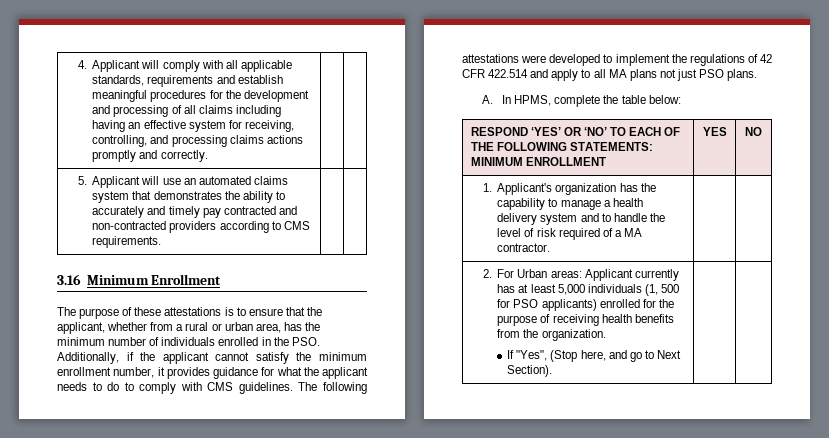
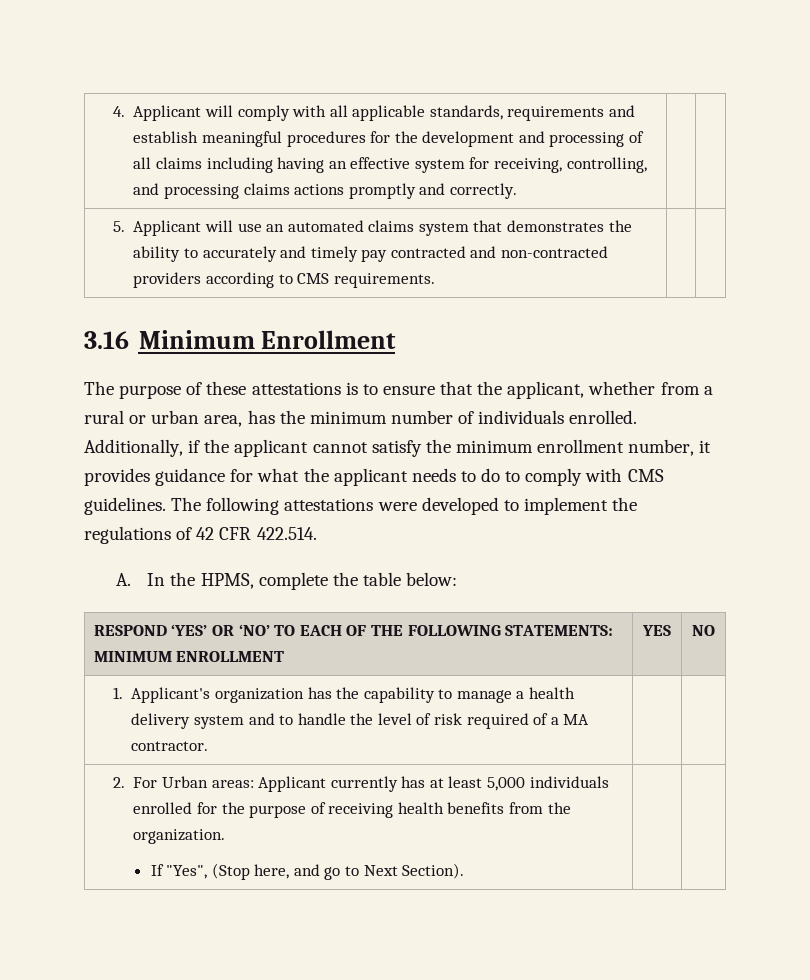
[218,337,320,346] enrolled in the PSO. -> [569,410,638,424] enrolled.
[488,69,758,81] 422.514 and apply to all MA plans not just PSO plans. -> [256,527,317,540] 422.514.
(512, 99) none -> [170,572,196,586] the
[644,284,679,296] [497,299,597,311] (1, 500 for PSO applicants) -> (609, 782) none

